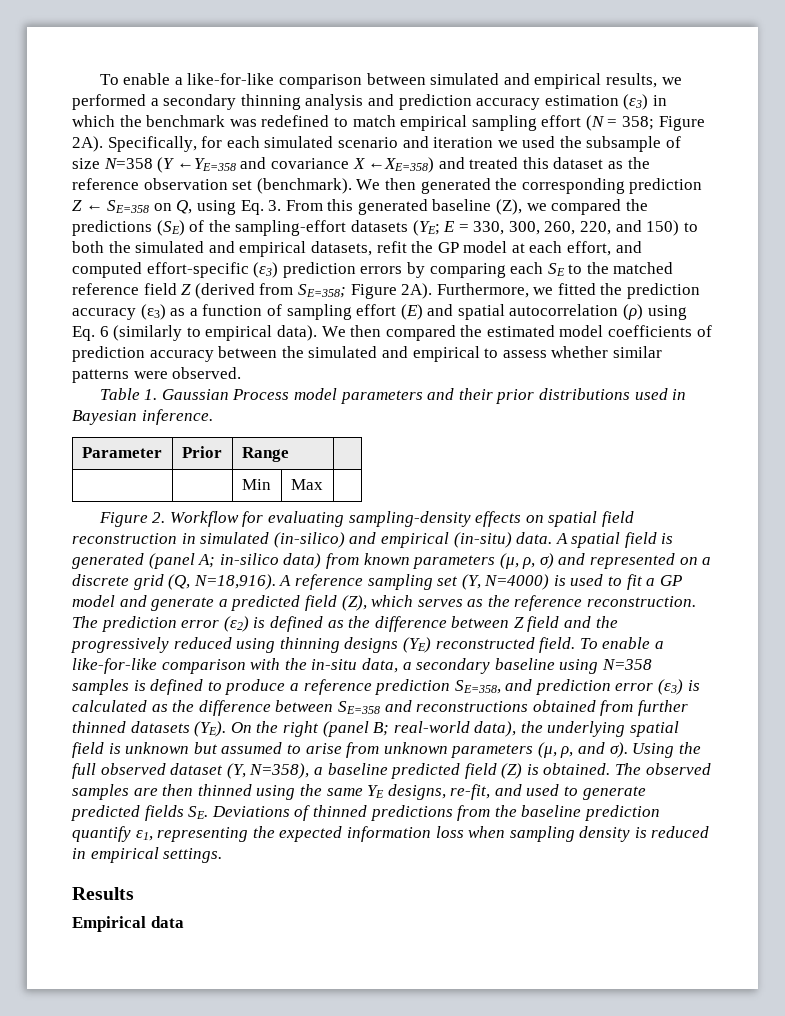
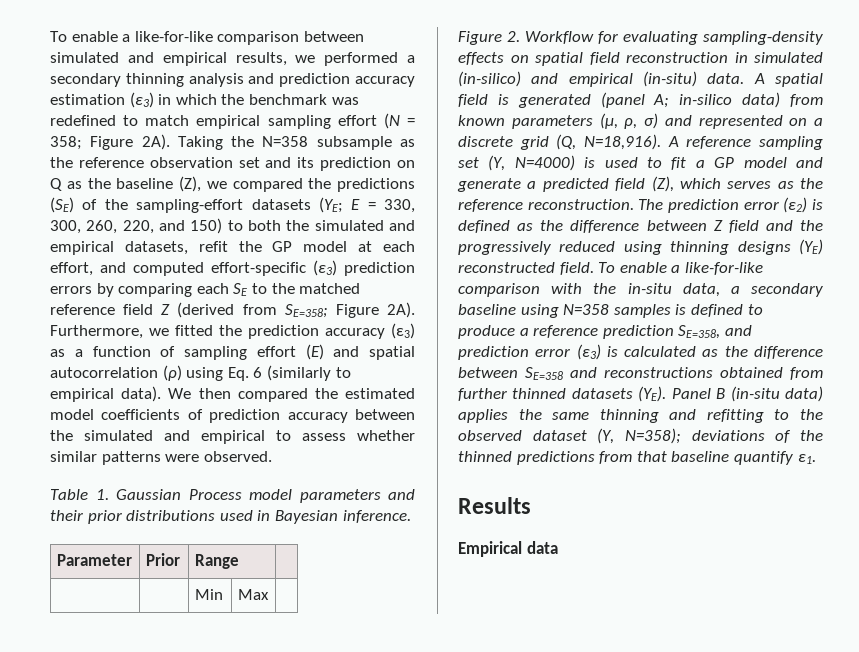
[107,136,682,152] [72,157,604,173] Specifically, for each simulated scenario and iteration we used the subsample of size N=358 (Y ←YE=358 and covariance X ←XE=358) and treated this dataset -> [177,136,392,150] Taking the N=358 subsample
[256,178,703,194] [72,199,428,215] (benchmark). We then generated the corresponding prediction Z ← SE=358 on Q, using Eq. 3. From this generated -> [265,157,415,171] [50,178,111,191] and its prediction on Q as the
[230,721,680,737] [72,742,701,758] [72,763,711,779] [72,784,646,800] [71,805,660,821] [72,826,710,842] [72,847,223,863] On the right (panel B; real-world data), the underlying spatial field is unknown but assumed to arise from unknown parameters (μ, ρ, and σ). Using the full observed dataset (Y, N=358), a baseline predicted field (Z) is obtained. The observed samples are then thinned using the same YE designs, re-fit, and used to generate predicted fields SE. Deviations of thinned predictions from the baseline prediction quantify ε1, representing the expected information loss when sampling density is reduced in empirical settings. -> [671,386,823,402] [458,409,823,423] [458,428,823,444] [458,451,816,465] Panel B (in-situ data) applies the same thinning and refitting to the observed dataset (Y, N=358); deviations of the thinned predictions from that baseline quantify ε1.

